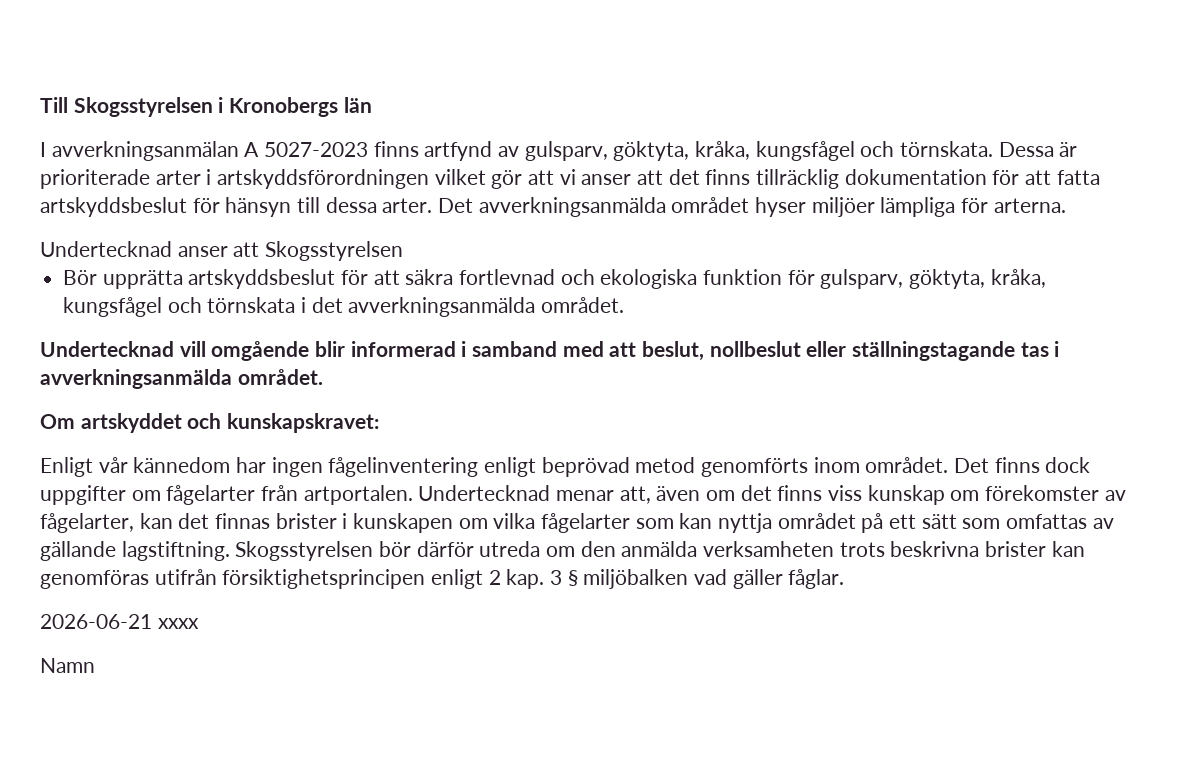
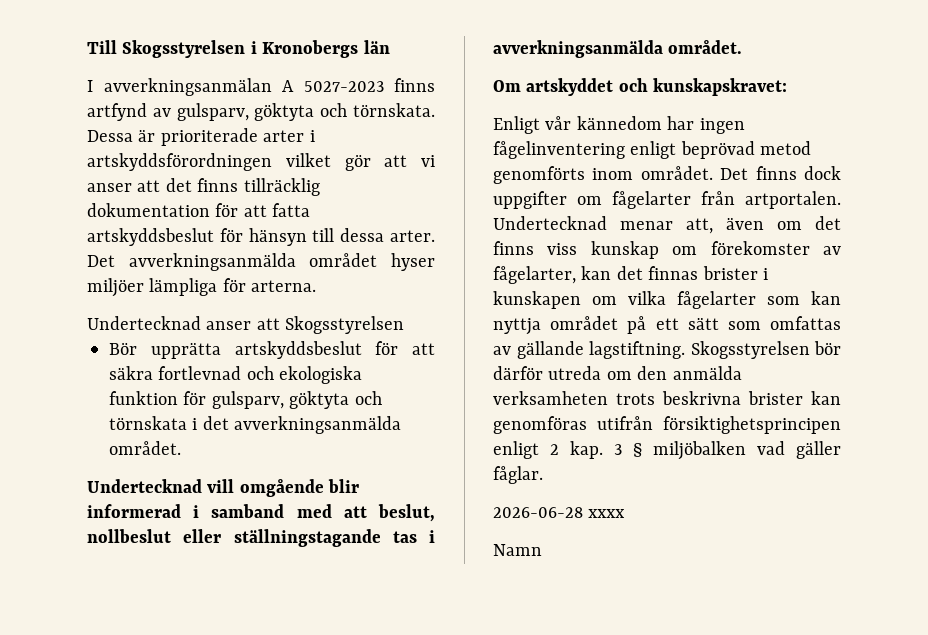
[613,141,855,161] göktyta, kråka, kungsfågel -> [254,103,315,121] göktyta
[909,269,1046,289] [63,297,163,317] göktyta, kråka, kungsfågel -> [289,391,350,409] göktyta
[40,614,152,629] 2026-06-21 -> [493,507,583,518] 2026-06-28

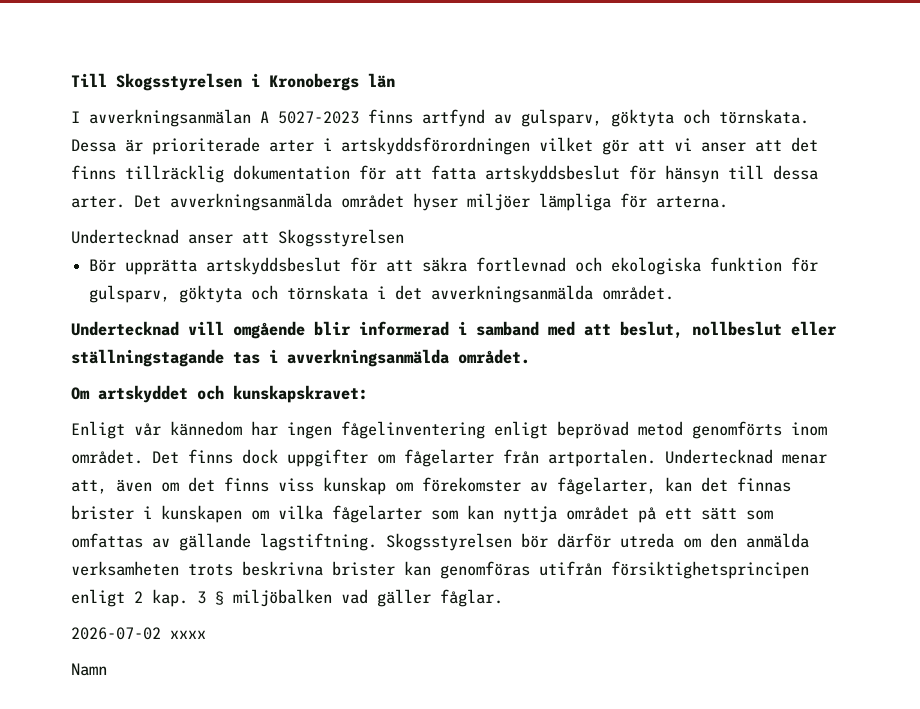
[493,507,583,518] 2026-06-28 -> [71,627,161,640] 2026-07-02

